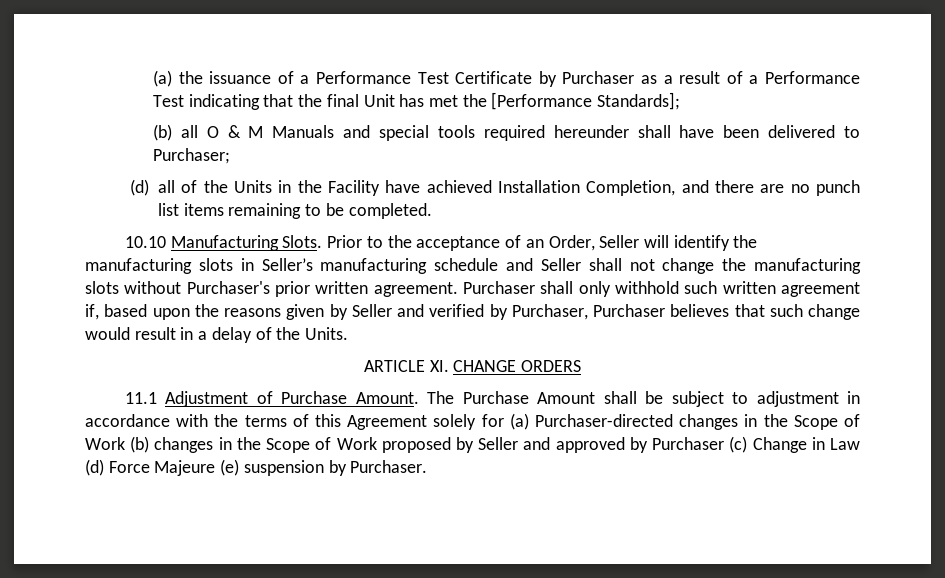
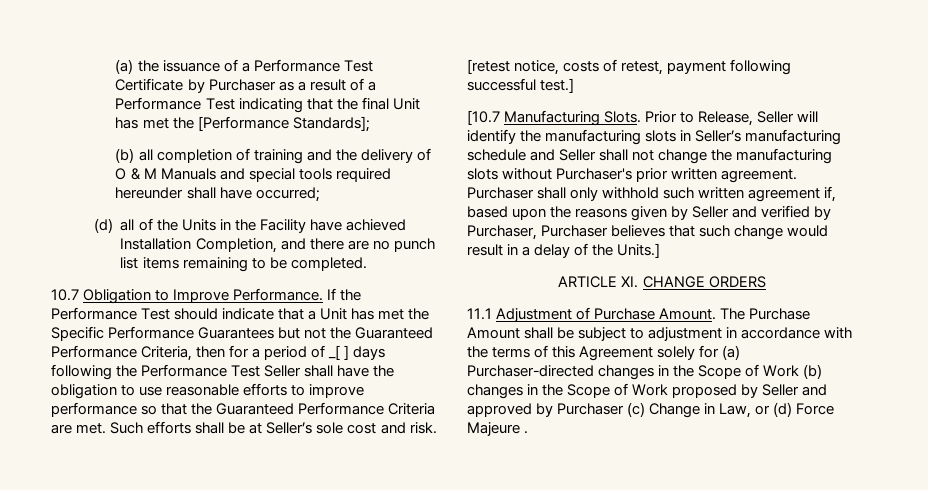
(198, 131) none -> [156,148,431,164] completion of training and the delivery of
[723,125,861,138] [152,148,230,164] been delivered to Purchaser; -> [255,187,320,202] occurred;
[125,235,595,251] 10.10 Manufacturing Slots. Prior to the acceptance of an Order, -> [51,288,362,304] [51,307,430,320] [51,326,434,341] [51,345,386,361] [51,364,395,380] [51,383,365,399] [51,402,436,417] [51,421,437,434] [467,59,792,75] [467,78,575,93] [467,110,754,126] 10.7 Obligation to Improve Performance. If the Performance Test should indicate that a Unit has met the Specific Performance Guarantees but not the Guaranteed Performance Criteria, then for a period of _[ ] days following the Performance Test Seller shall have the obligation to use reasonable efforts to improve performance so that the Guaranteed Performance Criteria are met. Such efforts shall be at Seller’s sole cost and risk. [retest notice, costs of retest, payment following successful test.] // [10.7 Manufacturing Slots. Prior to Release,
[305,327,349,340] Units. -> [617,243,661,258] Units.]
[829,438,860,450] Law -> [719,403,771,418] Law, or
[220,459,428,476] (e) suspension by Purchaser. -> [524,431,529,434] .

